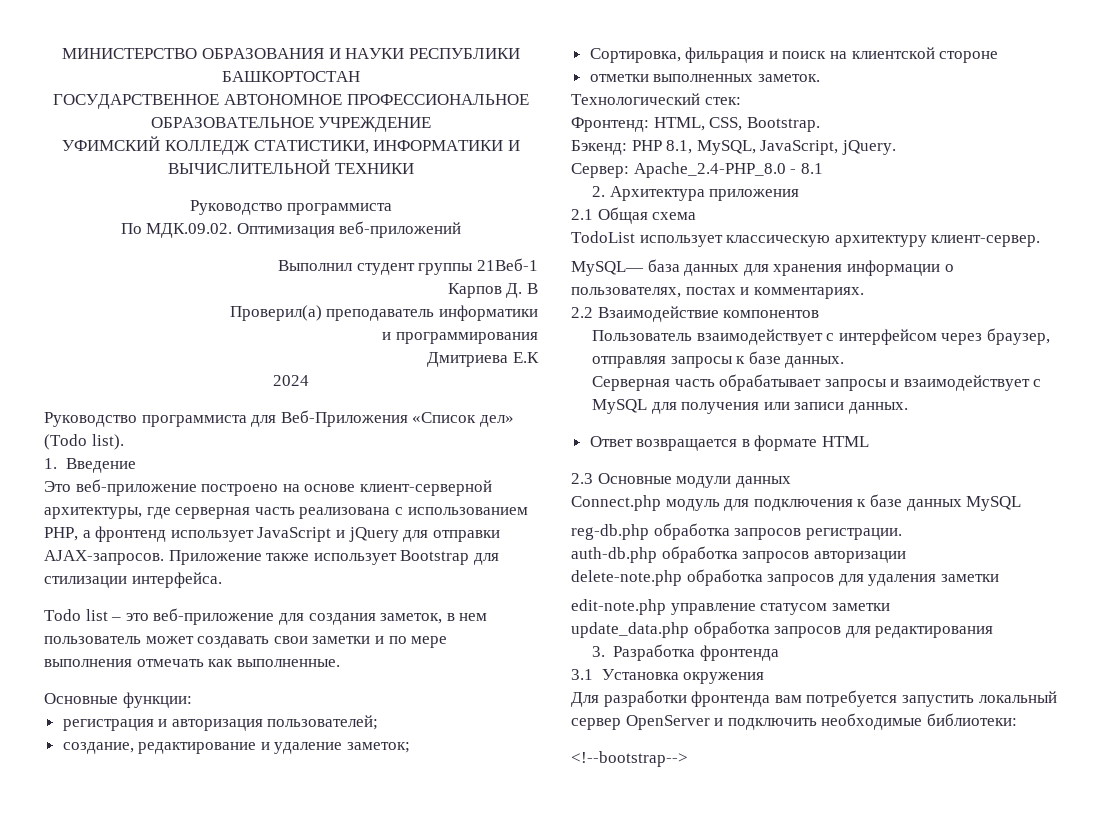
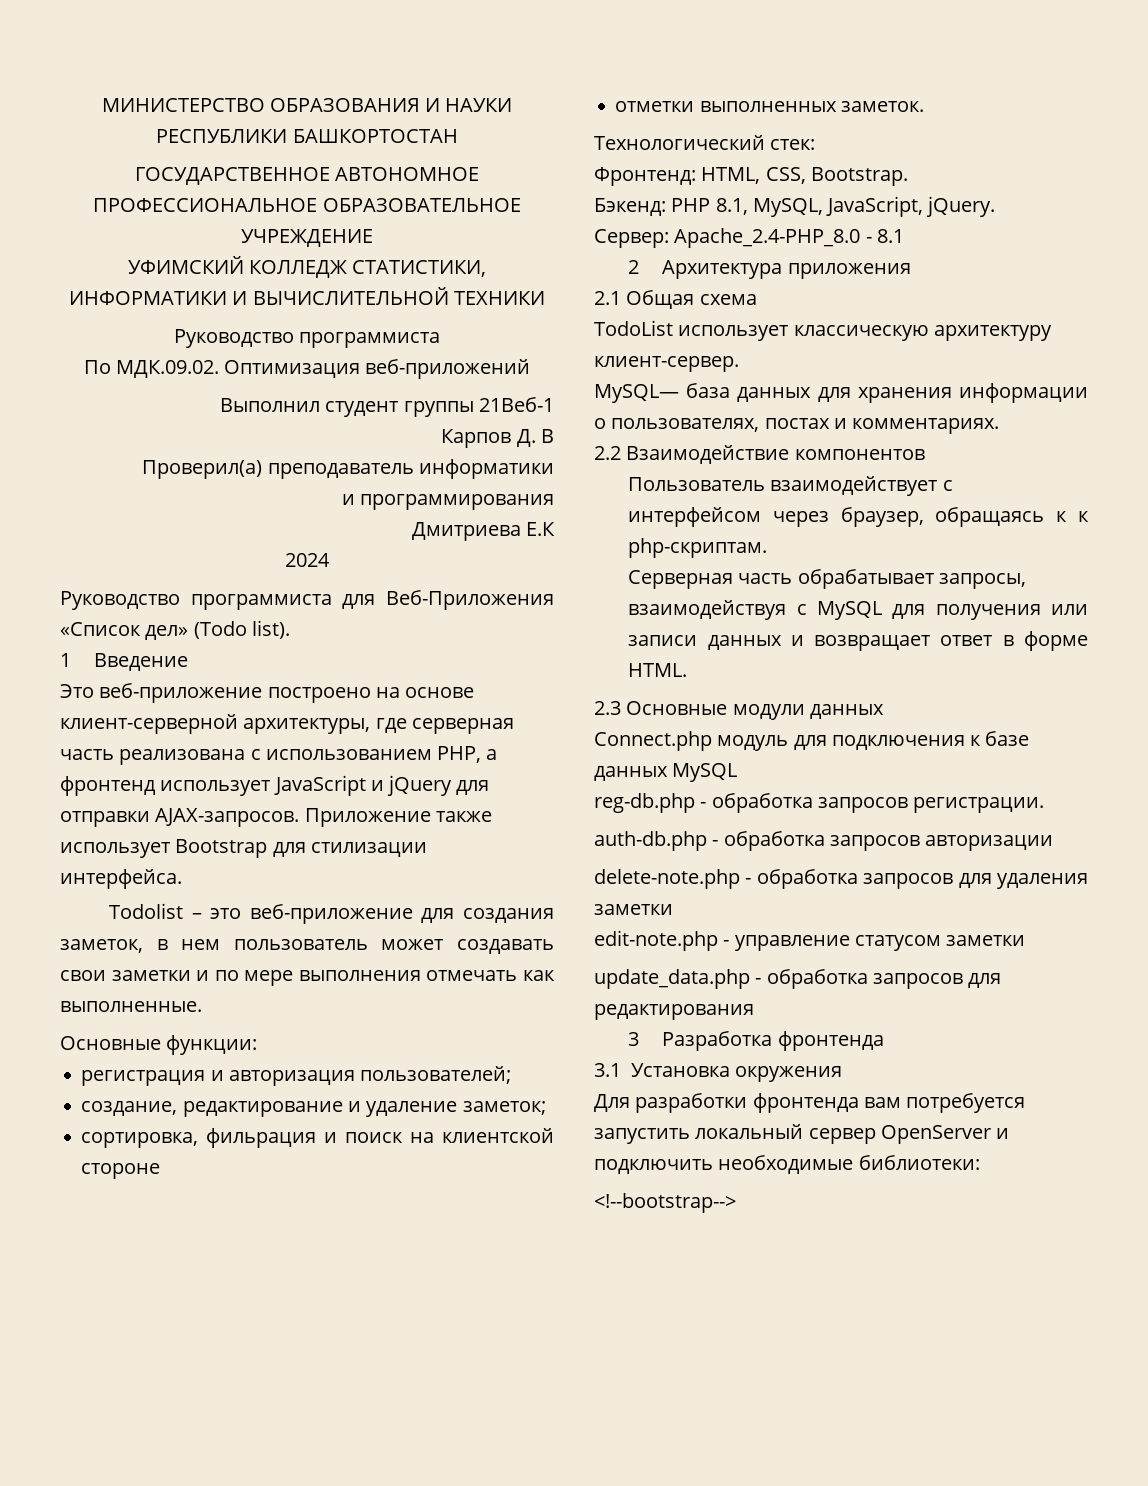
[44,458,57,469] 1. -> [60,653,71,667] 1
[44,609,108,621] Todo list -> [108,903,183,919] Todolist
[589,48,681,63] Сортировка, -> [81,1132,199,1148] cортировка,
[591,186,605,197] 2. -> [628,260,640,274] 2
[591,351,845,368] отправляя запросы к базе данных. -> [935,507,1089,527] [628,538,768,558] обращаясь к к php-скриптам.
[824,375,1030,391] запросы и взаимодействует -> [938,573,1026,589] [628,600,787,620] запросы, взаимодействуя
[848,402,908,414] [589,435,870,451] данных. // Ответ возвращается в формате HTML -> [707,631,1088,651] [628,663,688,677] данных и возвращает ответ в форме HTML.
(649, 532) none -> [700,802,707,808] -
(657, 555) none -> [712,840,719,846] -
(682, 578) none -> [745,878,752,884] -
(666, 607) none -> [723,940,730,946] -
(689, 630) none -> [755,978,762,984] -
[591,646,605,657] 3. -> [628,1032,640,1046] 3

